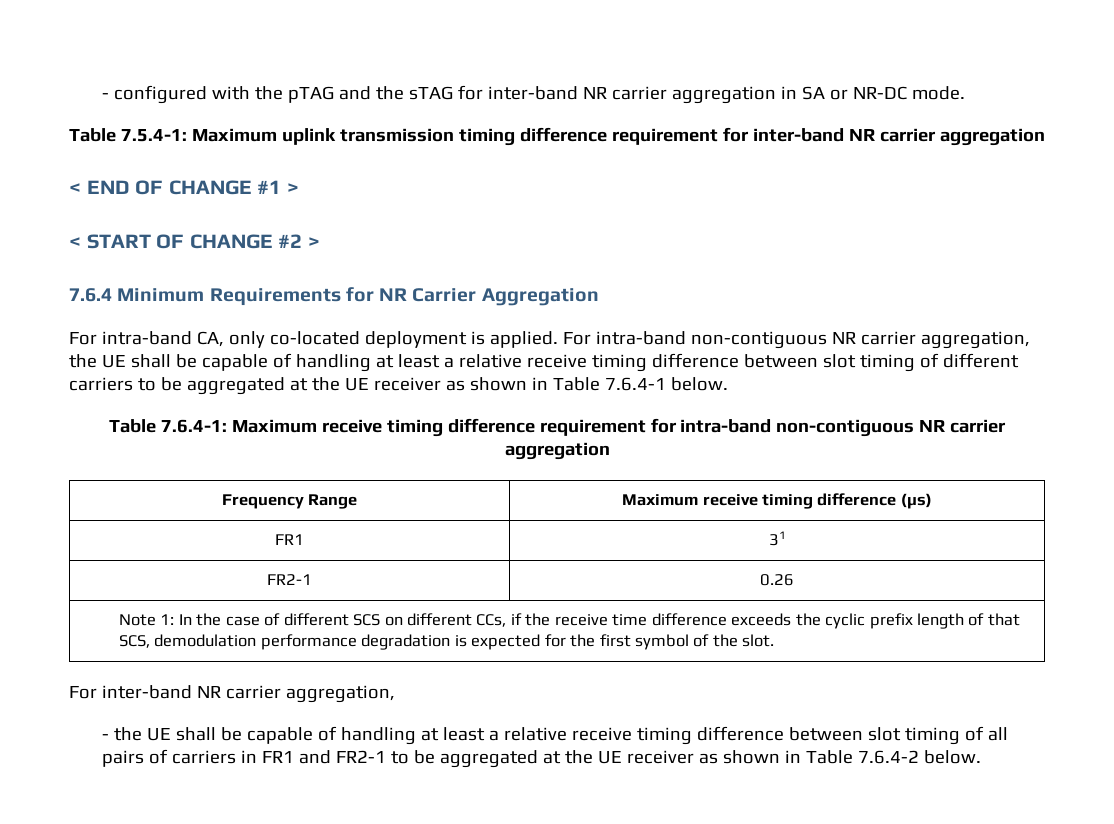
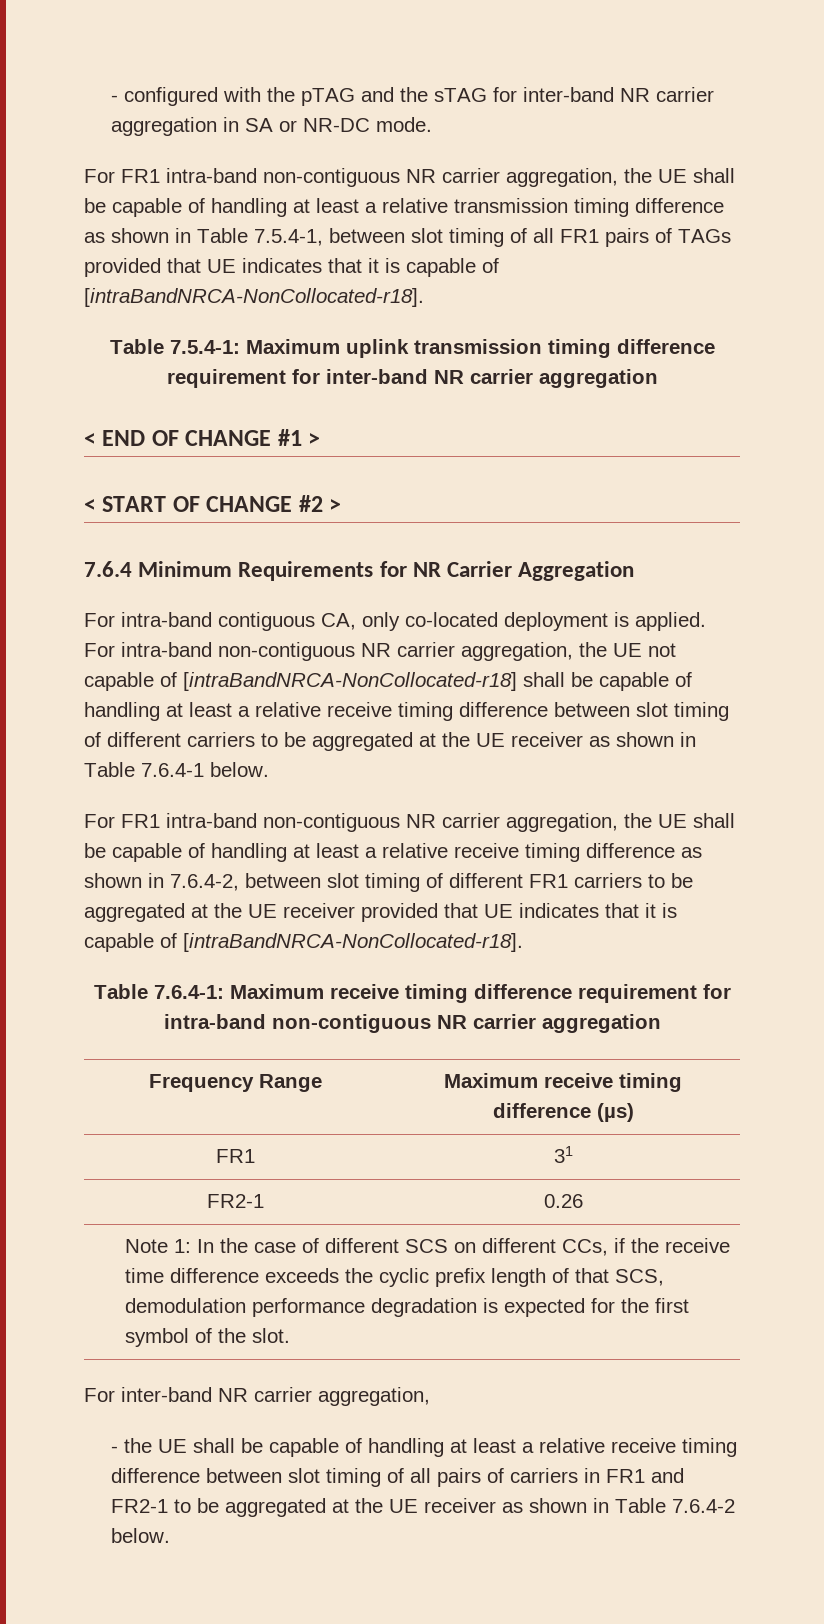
(965, 93) none -> [84,168,735,187] [84,198,724,217] [84,228,731,247] [84,258,499,277] [84,288,424,307] // For FR1 intra-band non-contiguous NR carrier aggregation, the UE shall be capable of handling at least a relative transmission timing difference as shown in Table 7.5.4-1, between slot timing of all FR1 pairs of TAGs provided that UE indicates that it is capable of [intraBandNRCA-NonCollocated-r18].
(192, 338) none -> [218,612,315,631] contiguous
(126, 361) none -> [648,643,676,657] [84,672,517,691] not capable of [intraBandNRCA-NonCollocated-r18]
(728, 384) none -> [84,813,735,832] [84,843,702,862] [84,873,693,892] [84,903,677,922] [84,933,523,952] // For FR1 intra-band non-contiguous NR carrier aggregation, the UE shall be capable of handling at least a relative receive timing difference as shown in 7.6.4-2, between slot timing of different FR1 carriers to be aggregated at the UE receiver provided that UE indicates that it is capable of [intraBandNRCA-NonCollocated-r18].

